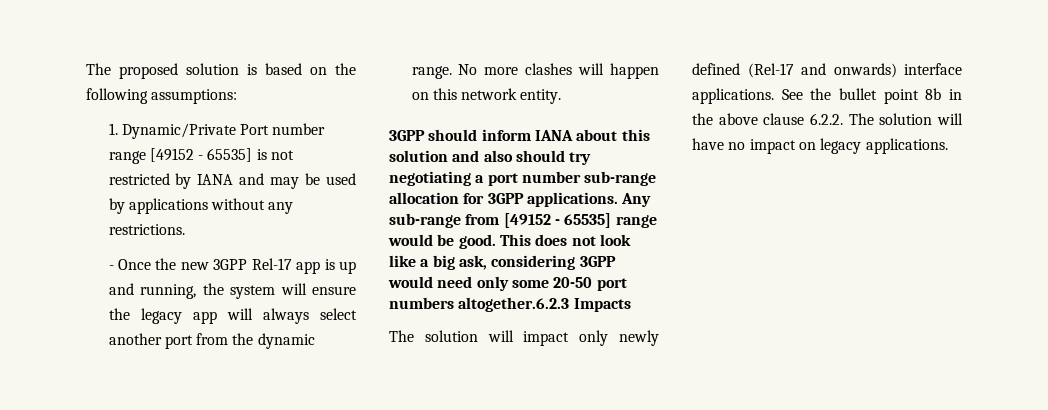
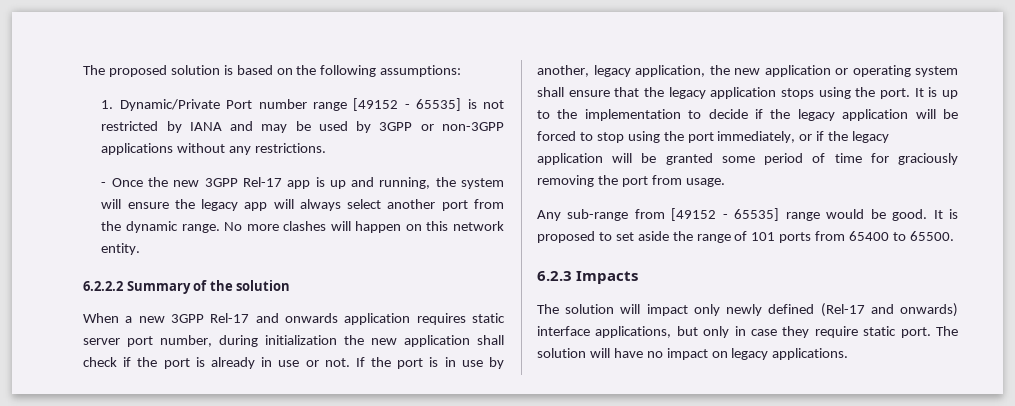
(125, 206) none -> [379,122,504,131] 3GPP or non-3GPP
[389,129,650,141] [389,150,592,165] [389,171,657,186] [389,192,618,207] 3GPP should inform IANA about this solution and also should try negotiating a port number sub-range allocation for 3GPP applications. -> [83,280,291,294] [83,313,505,325] [83,335,504,347] [83,357,504,369] [537,65,958,77] [537,87,959,99] [537,109,958,121] [537,131,890,143] [537,153,958,165] [537,175,725,187] 6.2.2.2 Summary of the solution // When a new 3GPP Rel-17 and onwards application requires static server port number, during initialization the new application shall check if the port is already in use or not. If the port is in use by another, legacy application, the new application or operating system shall ensure that the legacy application stops using the port. It is up to the implementation to decide if the legacy application will be forced to stop using the port immediately, or if the legacy application will be granted some period of time for graciously removing the port from usage. //
[499,234,631,246] [389,255,616,270] [388,276,627,291] [389,297,570,312] This does not look like a big ask, considering 3GPP would need only some 20-50 port numbers altogether.6.2.3 -> [933,209,958,219] [537,231,954,243] [537,271,572,281] It is proposed to set aside the range of 101 ports from 65400 to 65500. // 6.2.3
[692,88,962,104] [692,113,843,125] applications. See the bullet point 8b in the above clause 6.2.2. -> [595,326,931,338] applications, but only in case they require static port.

